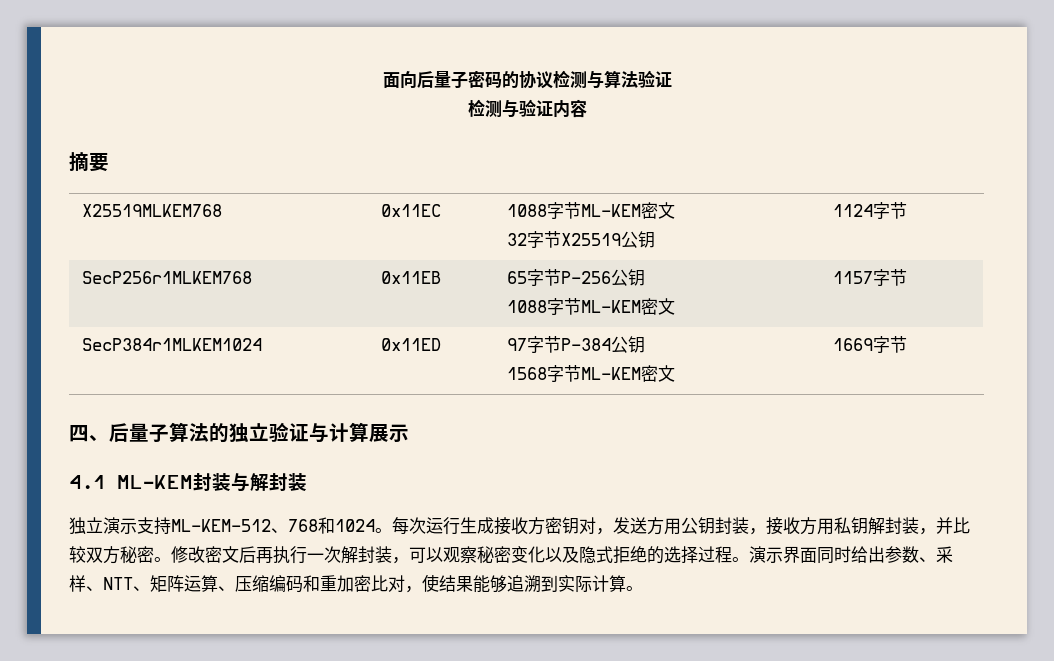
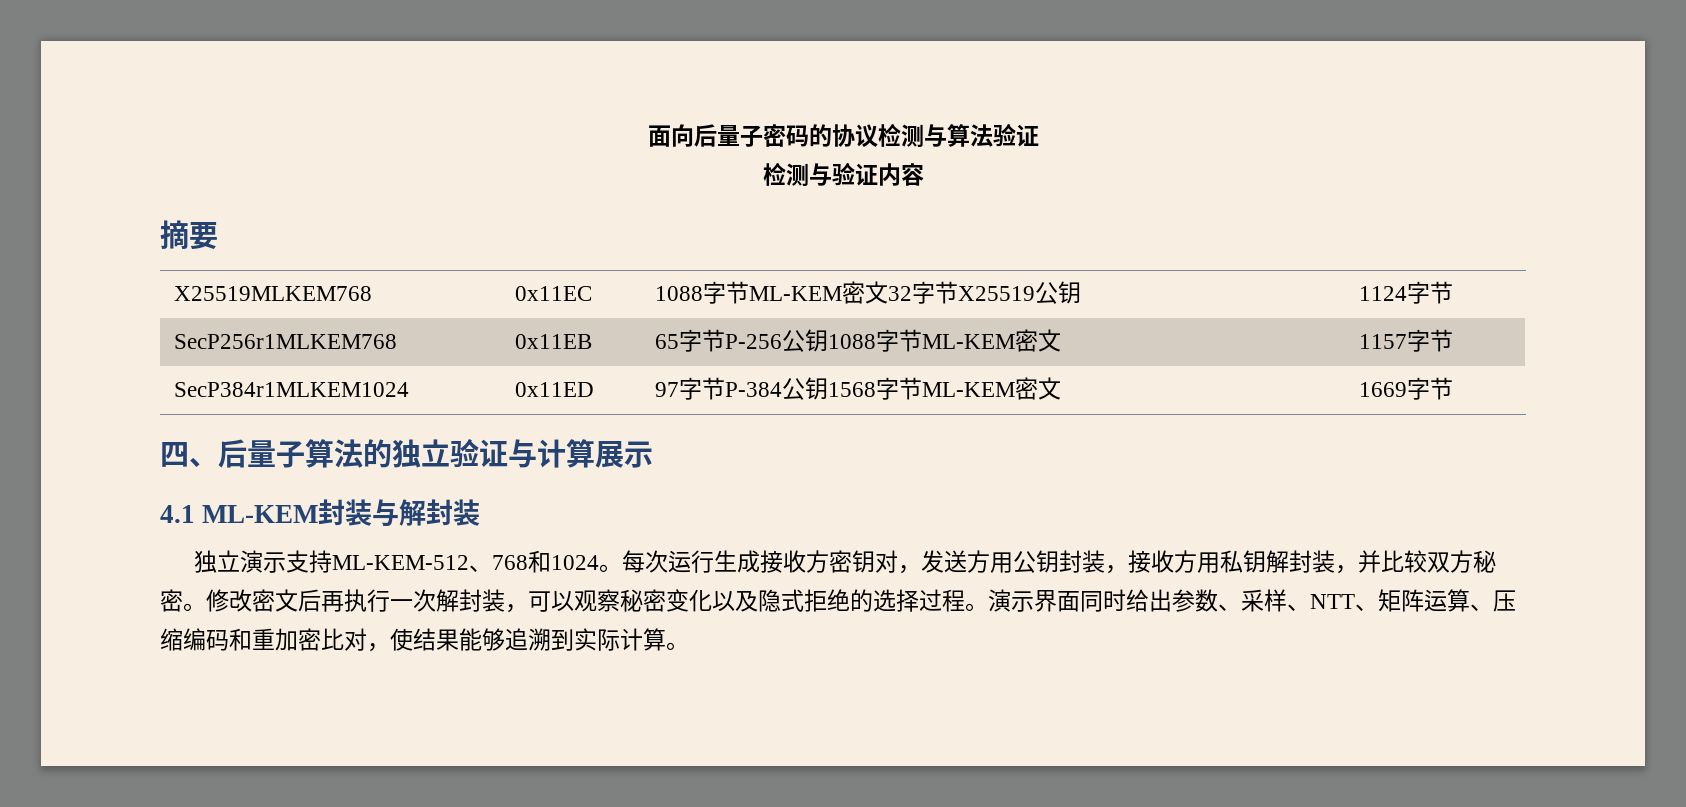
(676, 210) // -> (888, 292) none
(646, 277) // -> (828, 340) none
(646, 344) // -> (828, 388) none

